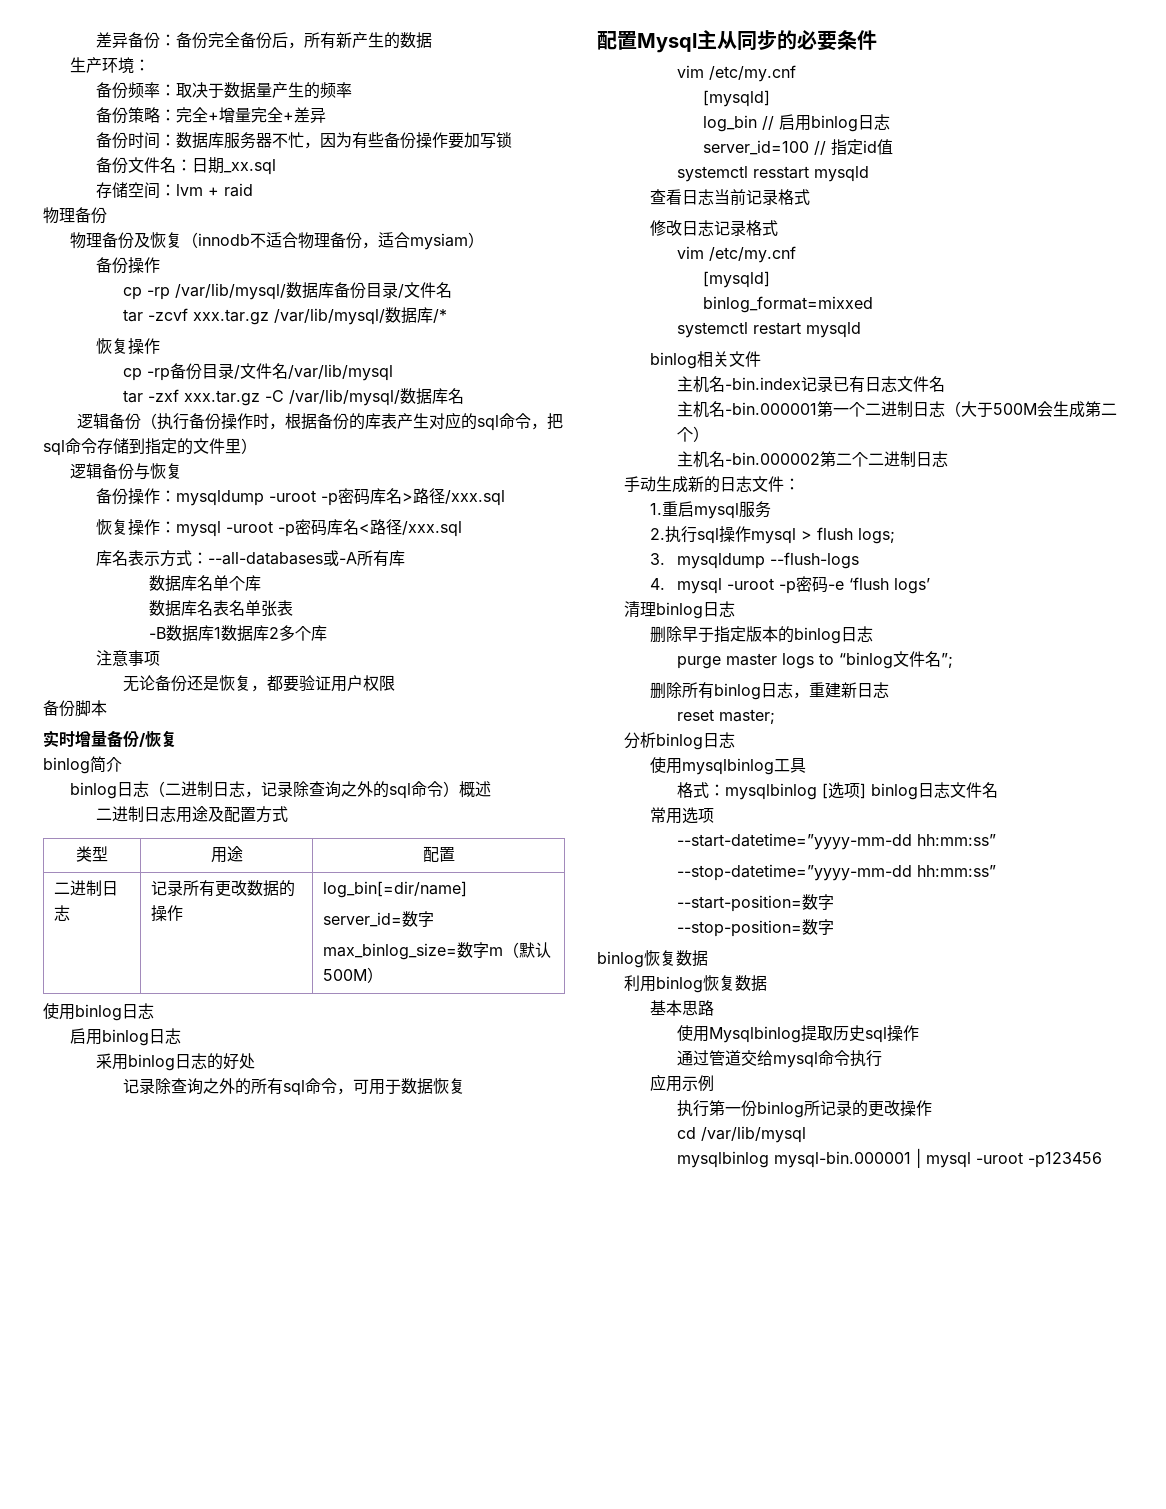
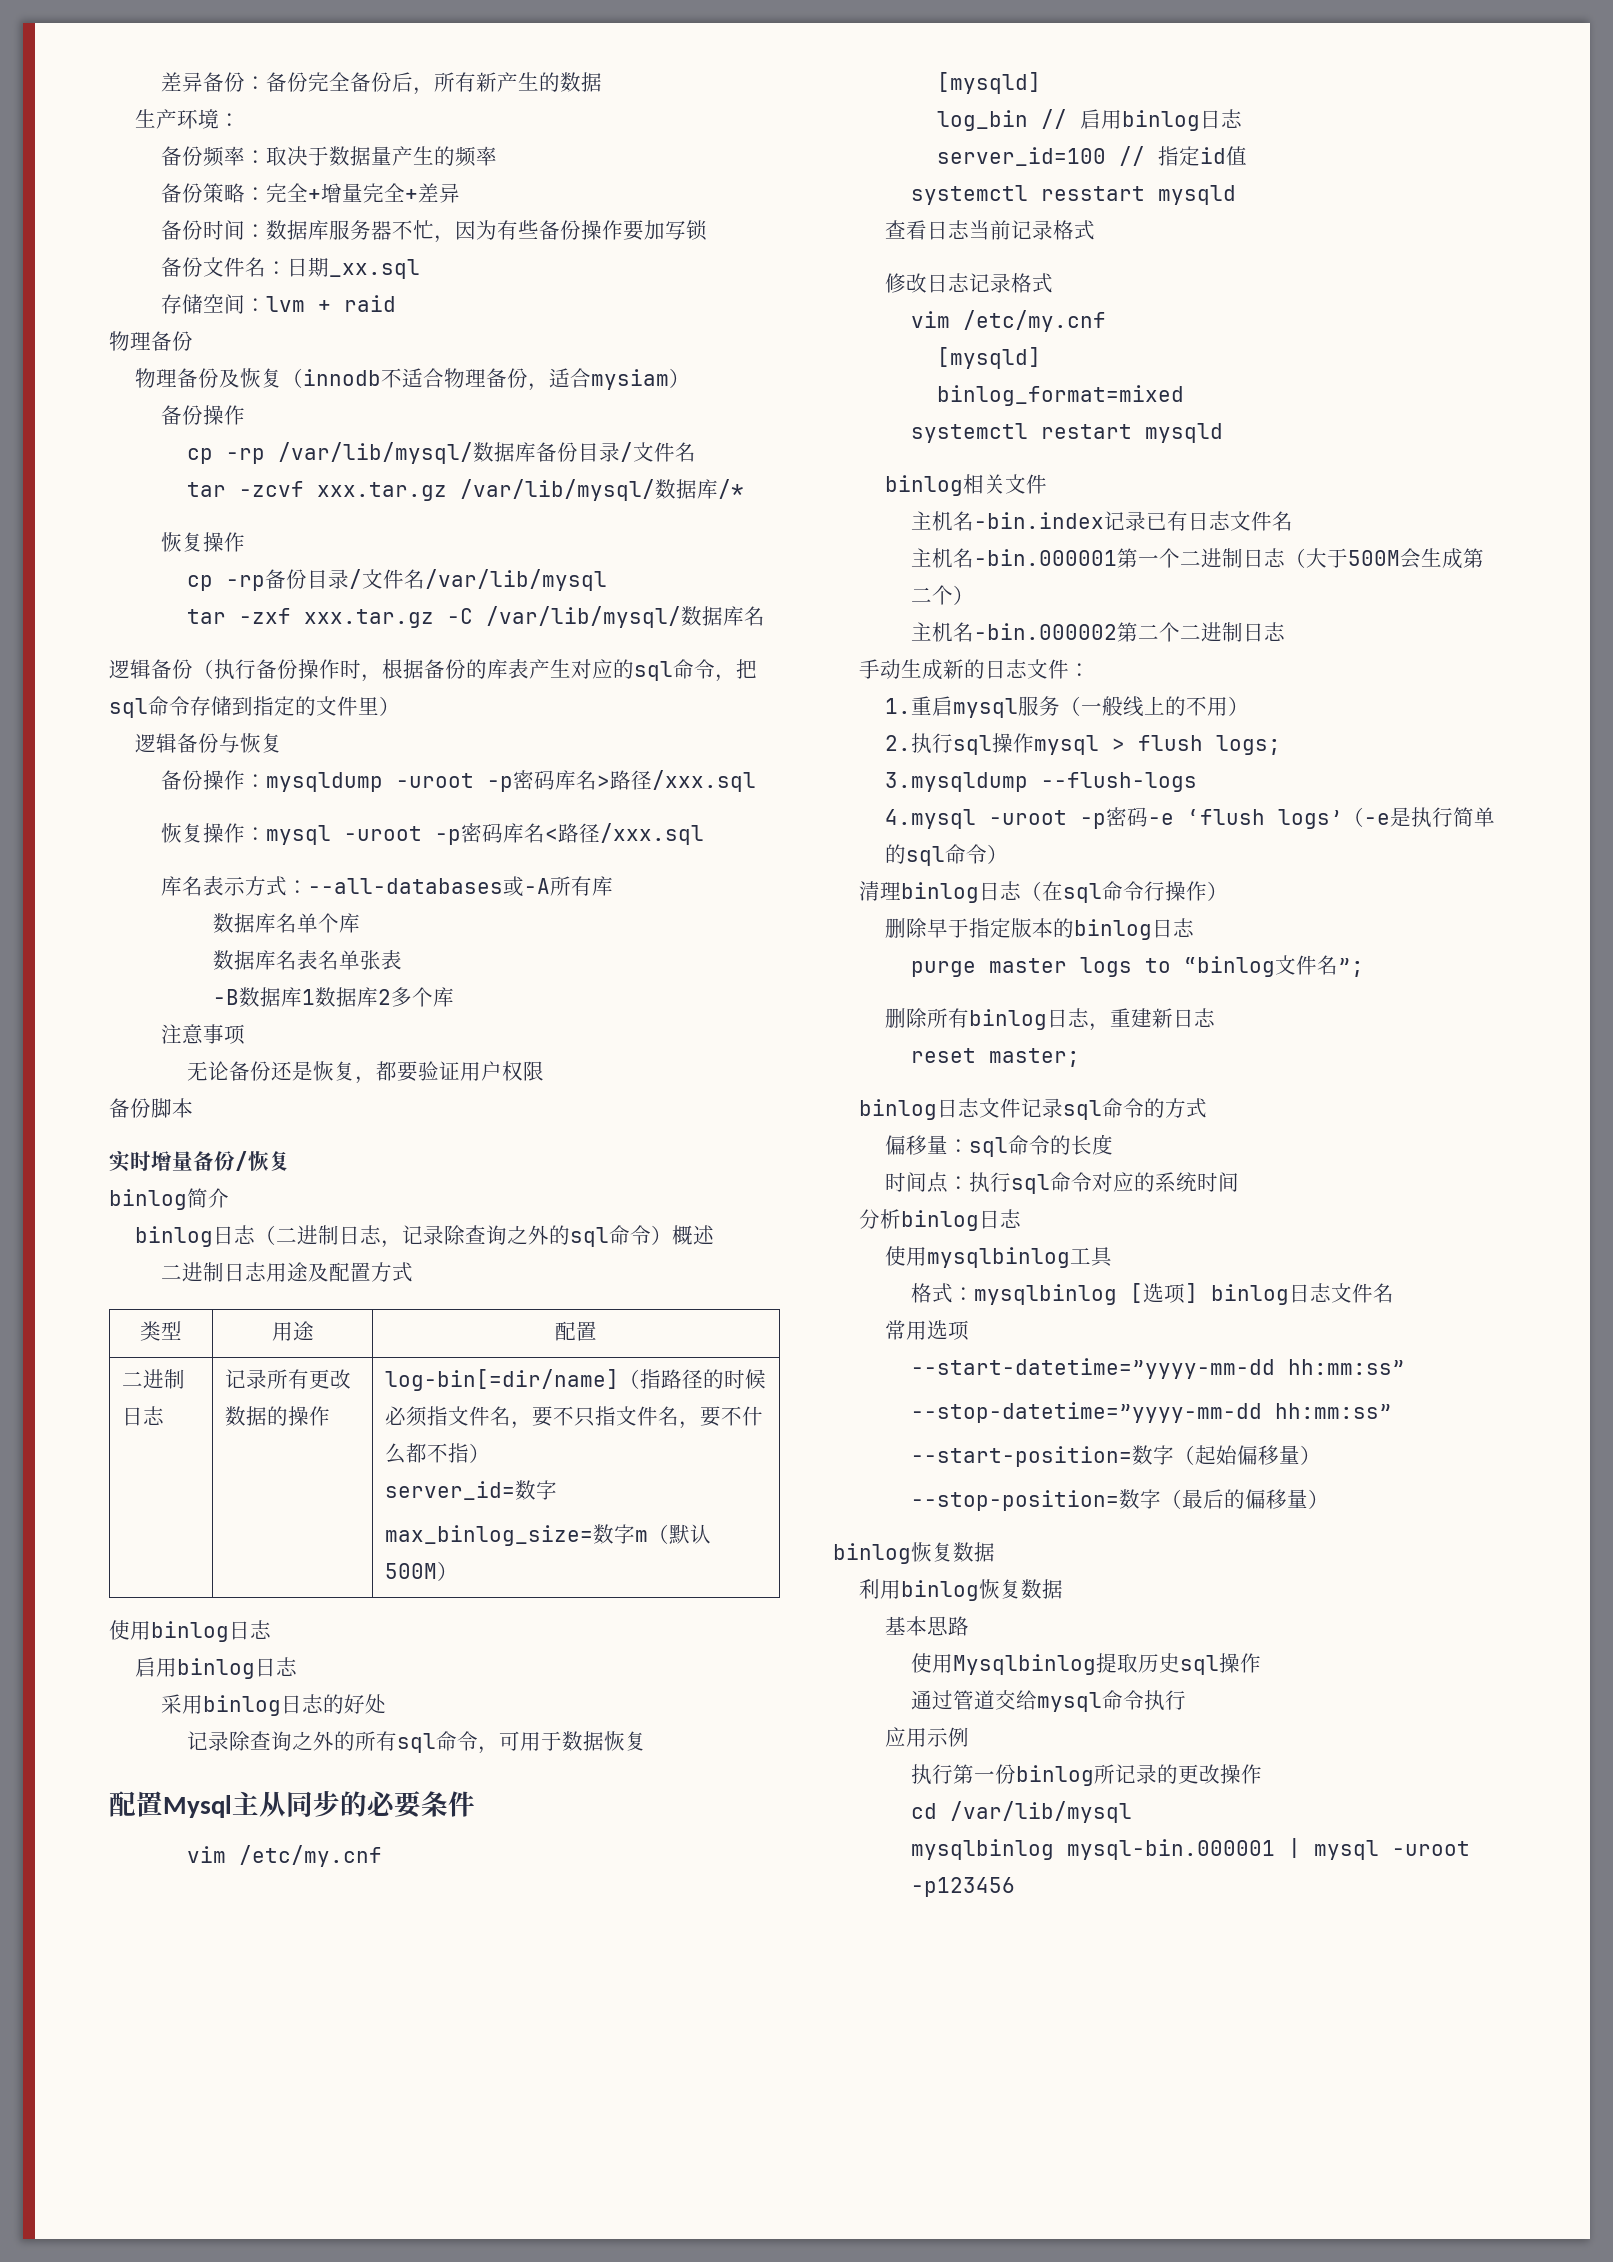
[322,881,467,898] log_bin[=dir/name] -> [384,1369,766,1391] [384,1406,763,1429] [384,1443,490,1464] log-bin[=dir/name]（指路径的时候必须指文件名，要不只指文件名，要不什么都不指）
[703,296,874,313] binlog_format=mixxed -> [937,385,1185,406] binlog_format=mixed
(772, 509) none -> [1060,696,1250,717] （一般线上的不用）
[650,553,765,569] 3. mysqldump -> [885,772,1029,792] 3.mysqldump
[650,578,722,594] 4. mysql -> [885,809,977,829] 4.mysql
[623,601,735,619] // 清理binlog日志 -> [1343,807,1496,828] [885,844,1009,866] [859,881,1229,903] （-e是执行简单的sql命令） // 清理binlog日志（在sql命令行操作）
(775, 716) none -> [859,1098,1208,1120] [885,1134,1114,1157] [885,1172,1240,1194] // binlog日志文件记录sql命令的方式 // 偏移量：sql命令的长度 // 时间点：执行sql命令对应的系统时间
(834, 902) none -> [1174,1445,1322,1465] （起始偏移量）
(834, 927) none -> [1161,1489,1330,1509] （最后的偏移量）

